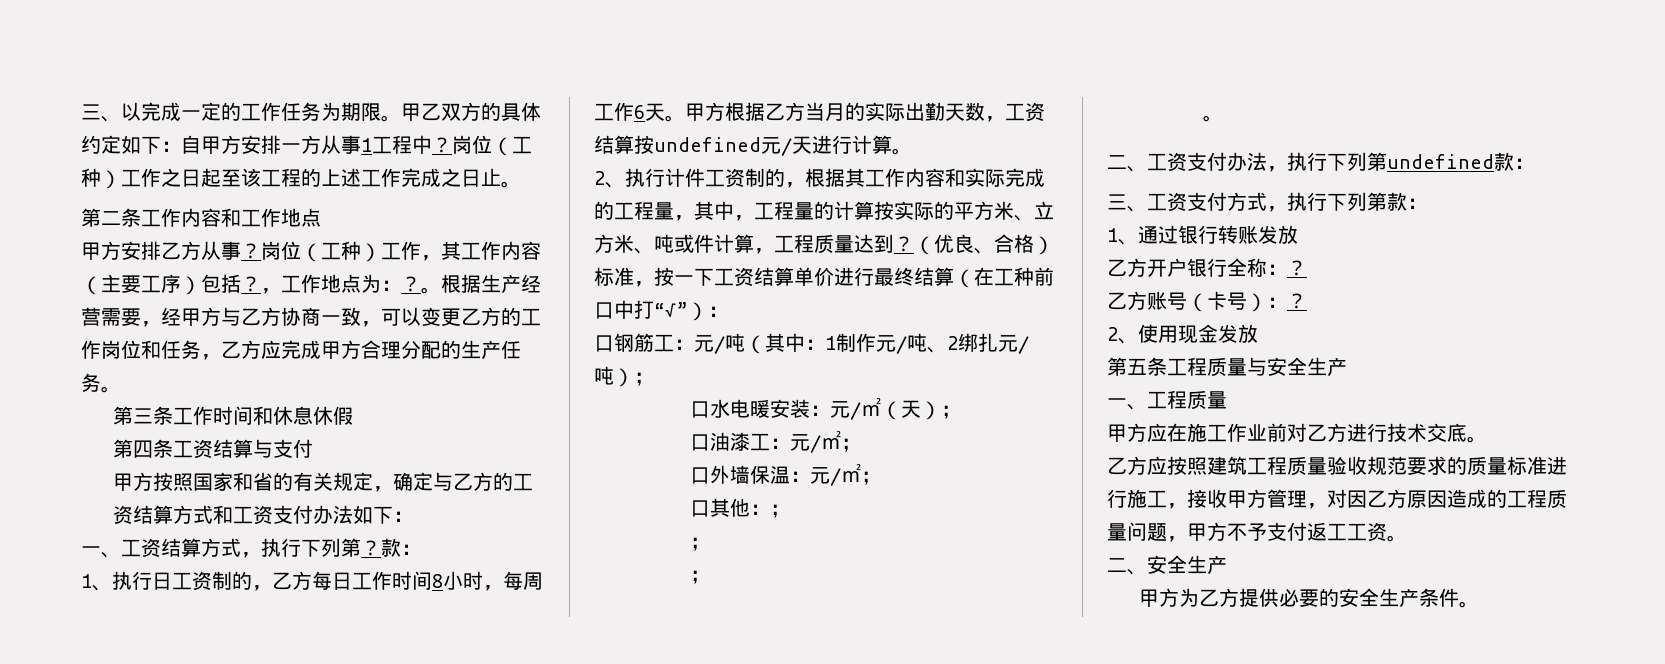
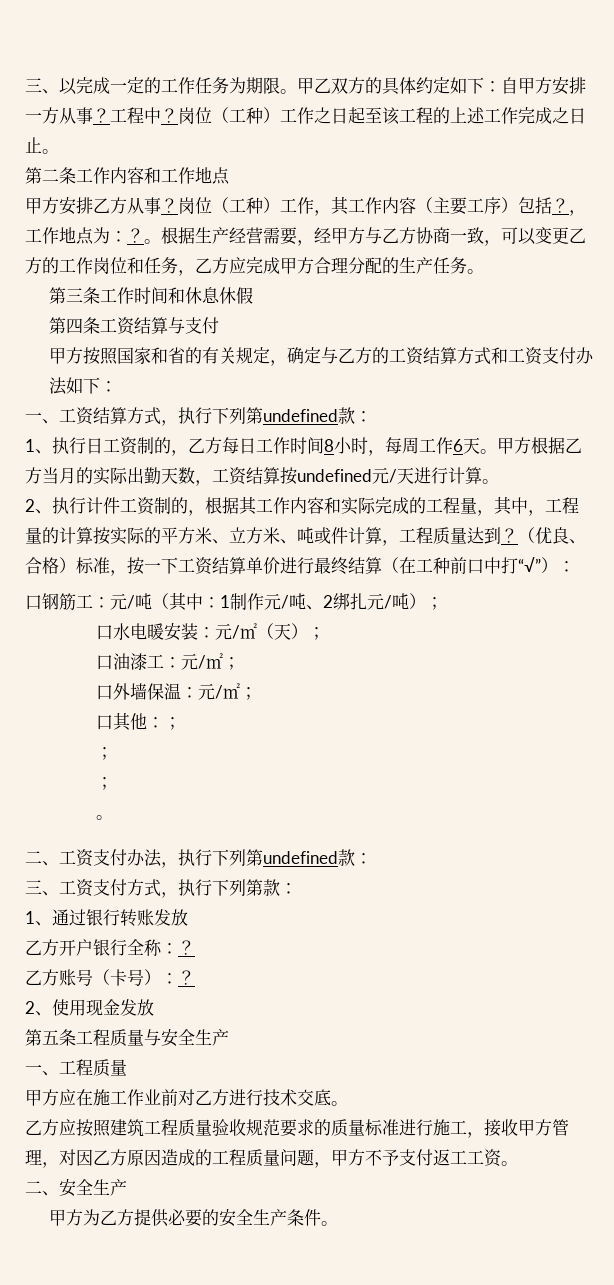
[361,138,372,152] 1 -> [93,108,110,123] ？
[361,540,381,556] ？ -> [263,409,338,422] undefined

